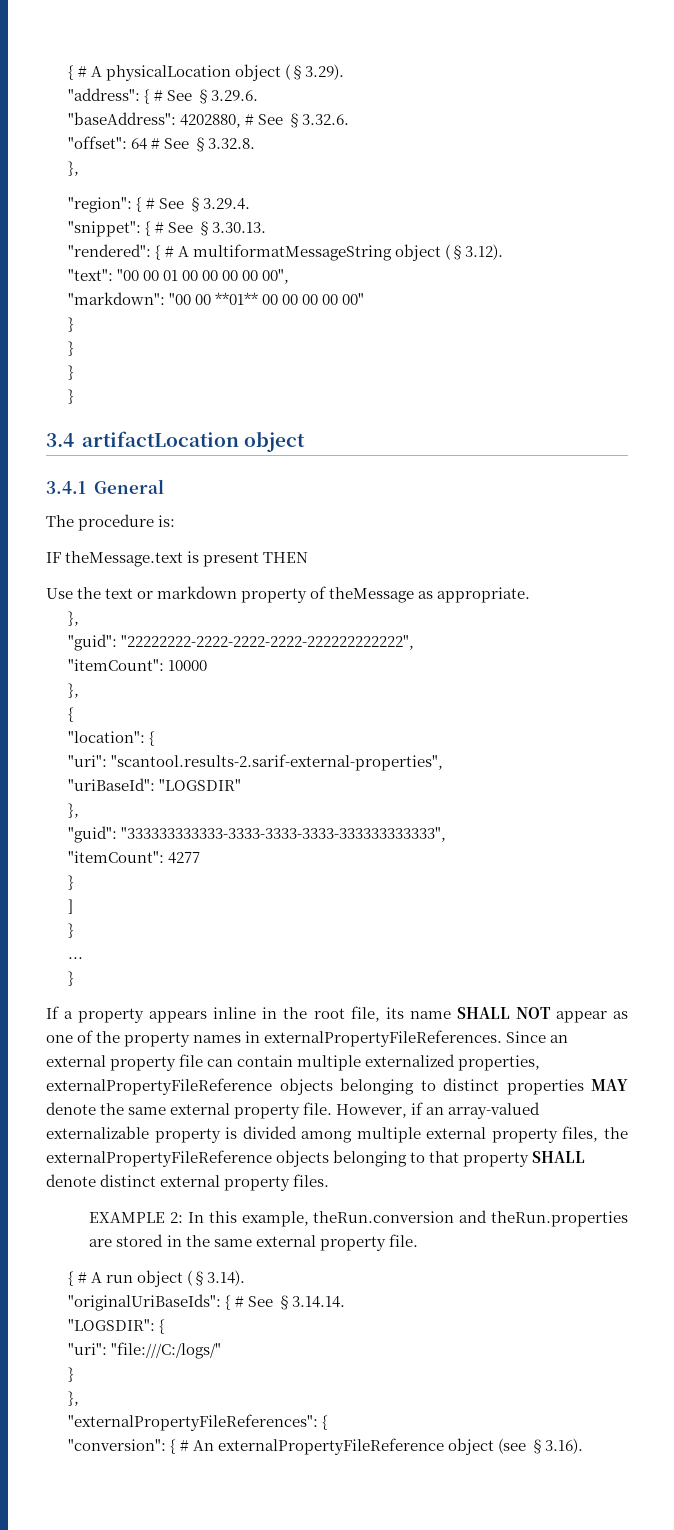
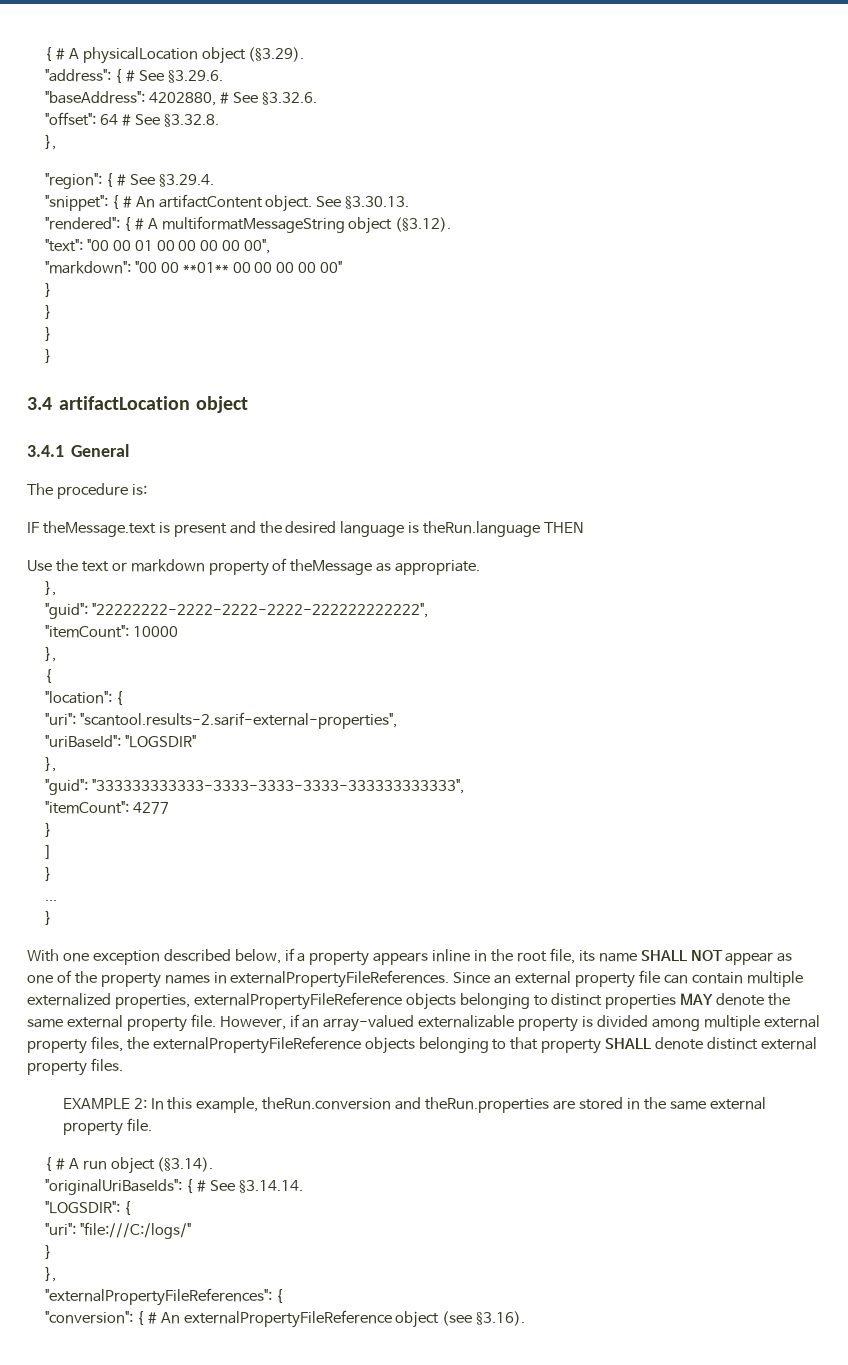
(164, 227) none -> [135,194,313,212] An artifactContent object.
(260, 559) none -> [229,521,541,537] and the desired language is theRun.language
[46,1006,59,1019] If -> [27,948,295,965] With one exception described below, if

